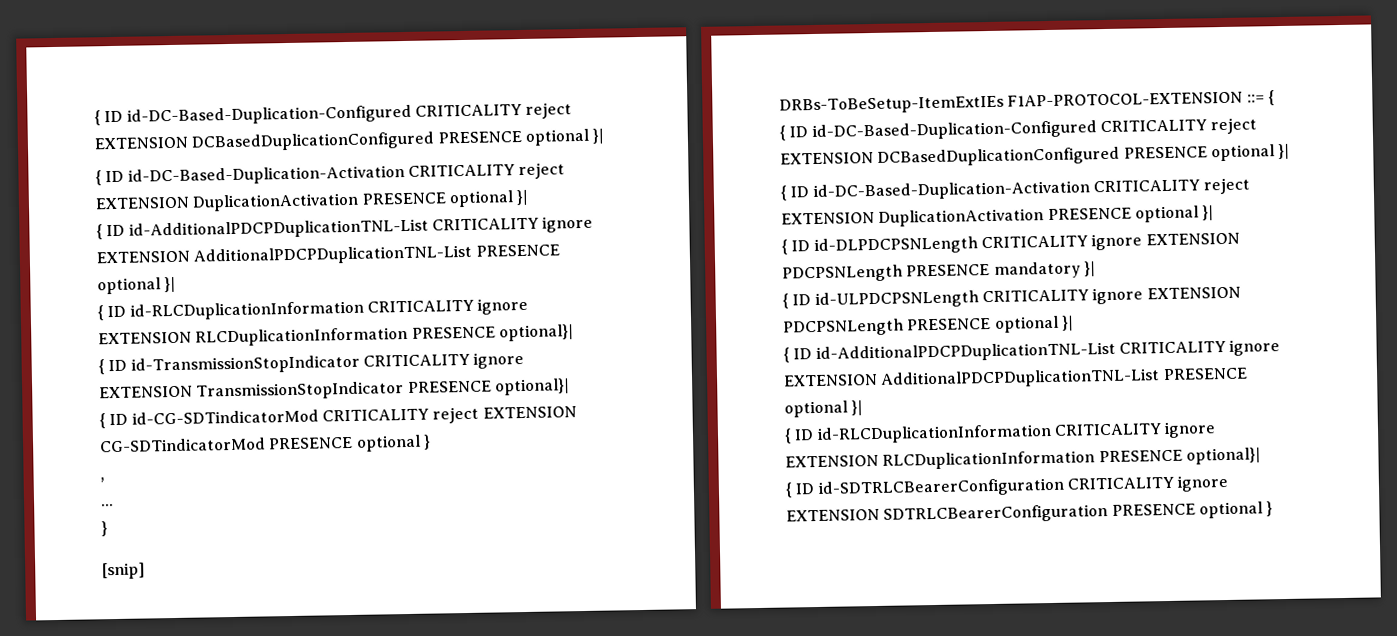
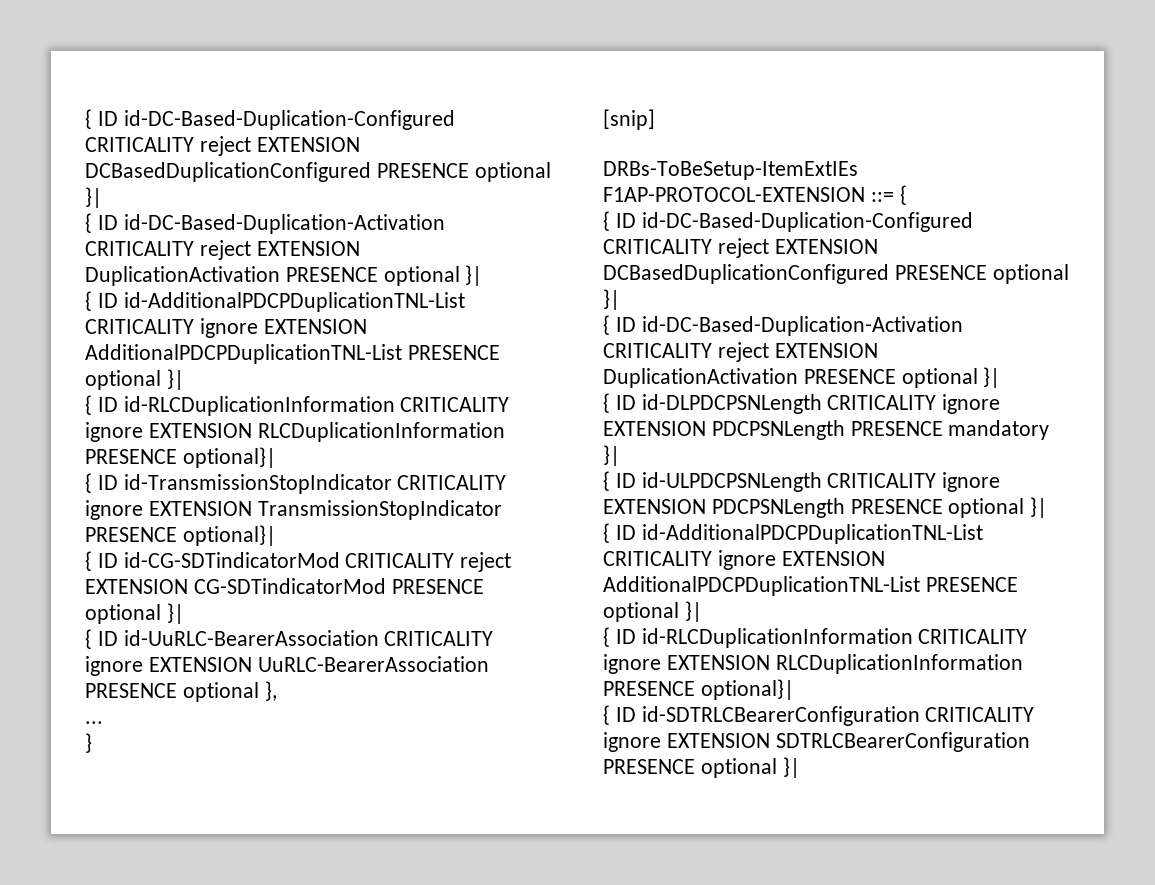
[422,434,431,450] [100,477,105,483] } // , -> [166,603,184,624] [85,629,494,649] [85,656,489,676] [85,681,277,702] }| // { ID id-UuRLC-BearerAssociation CRITICALITY ignore EXTENSION UuRLC-BearerAssociation PRESENCE optional },
[1266,501,1274,517] } -> [782,757,800,778] }|

